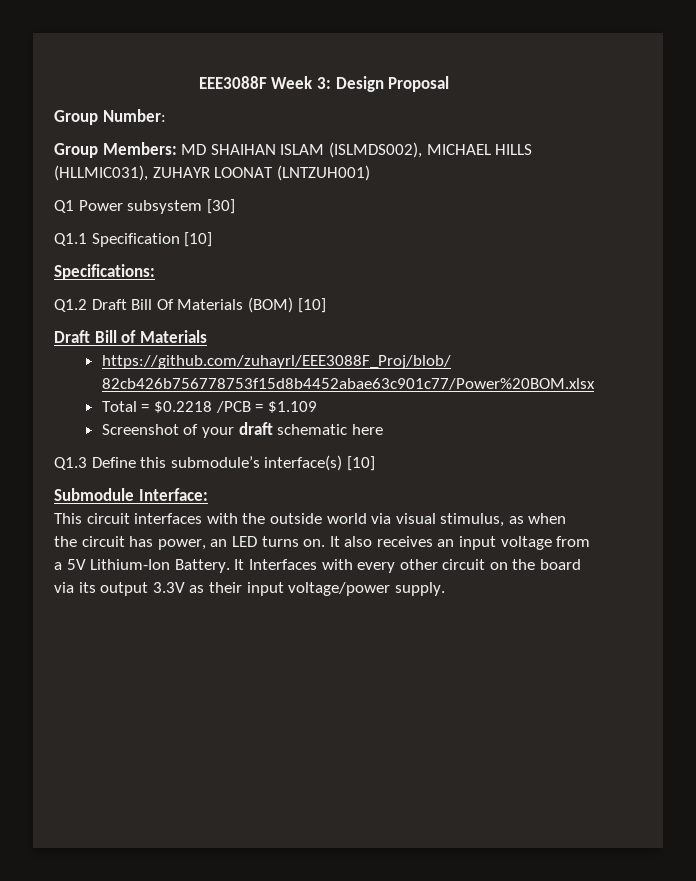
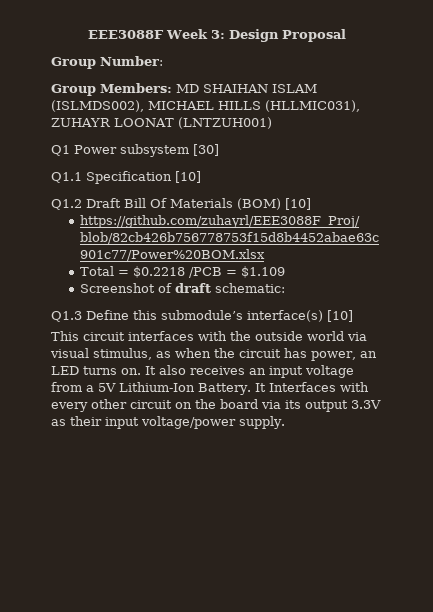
[54,264,155,280] // Specifications: -> (201, 177) none
[54,330,207,343] // Draft Bill of Materials -> (311, 204) none
[201,422,383,438] your draft schematic here -> [175,283,286,293] draft schematic:
[54,488,208,501] // Submodule Interface: -> (353, 316) none

